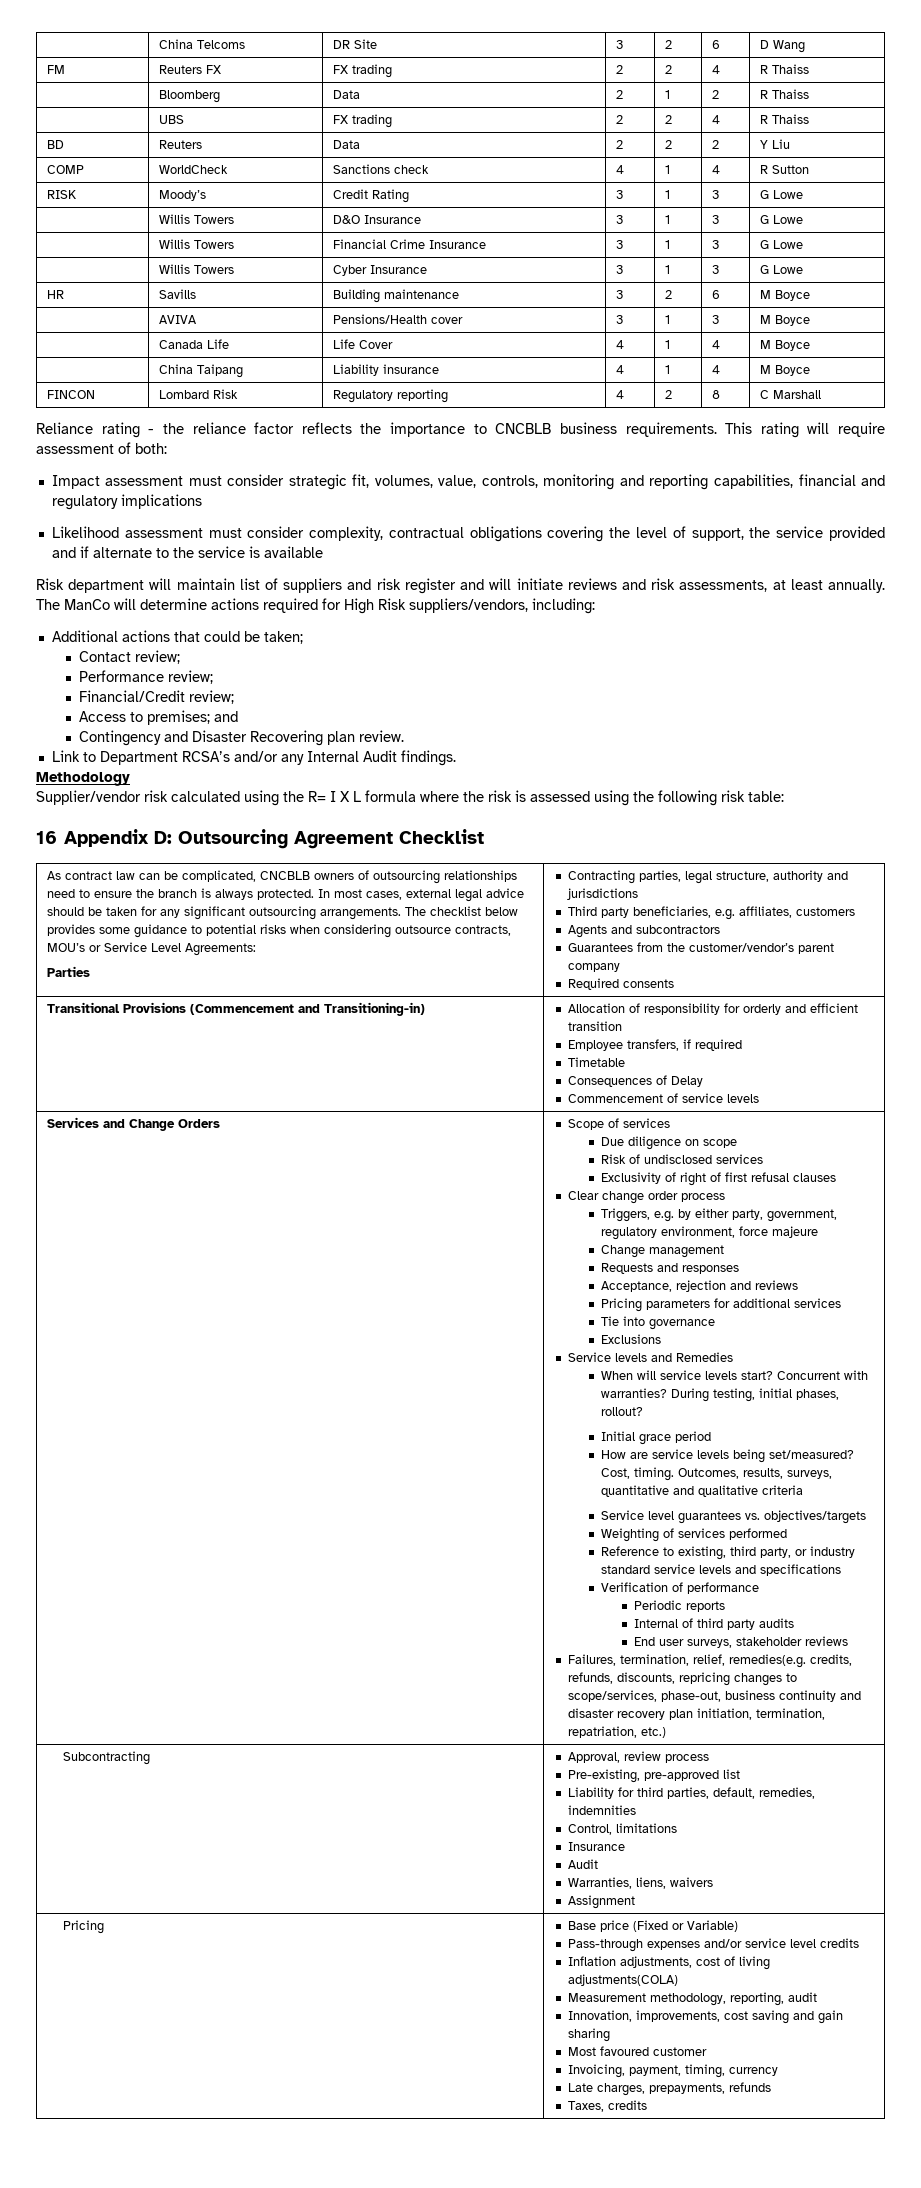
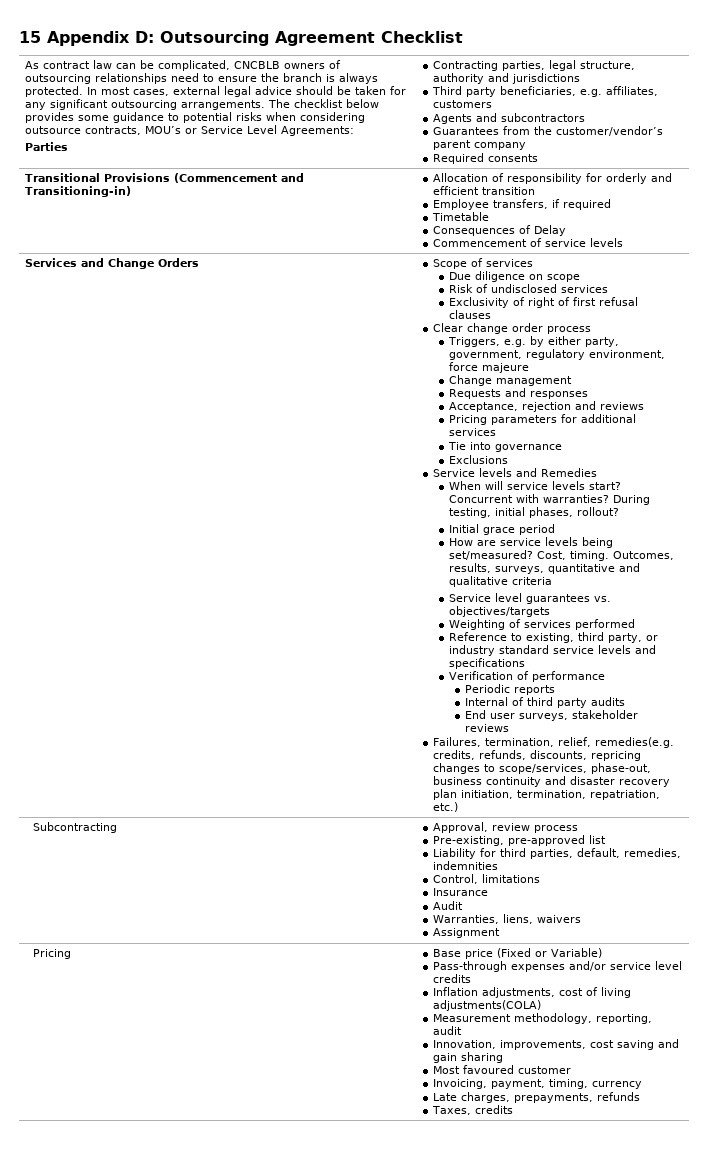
[158,39,245,49] [332,39,377,49] [615,40,623,49] [664,40,672,49] [711,40,720,49] [759,40,805,53] [46,65,65,74] [158,65,221,74] [332,64,392,78] [615,65,623,74] [664,65,672,74] [711,65,720,74] [759,64,809,74] [158,90,220,103] [332,90,360,99] [615,90,623,99] [664,90,670,99] [711,90,719,99] [759,89,809,99] [158,115,184,124] [332,114,392,128] [615,115,623,124] [664,115,672,124] [711,115,720,124] [759,114,809,124] [46,140,64,149] [158,140,202,149] [332,140,360,149] [615,140,623,149] [664,140,672,149] [711,140,719,149] [759,139,790,149] [46,165,84,174] [158,165,228,174] [332,164,429,174] [615,165,624,174] [664,165,670,174] [711,165,720,174] [759,165,809,174] [46,190,77,199] [158,190,206,201] [332,189,409,203] [615,190,623,199] [664,190,670,199] [711,190,719,199] [759,190,803,199] [158,214,234,224] [332,215,421,224] [615,215,623,224] [664,215,670,224] [711,215,719,224] [759,215,803,224] [158,239,234,249] [332,239,486,249] [615,240,623,249] [664,240,670,249] [711,240,719,249] [759,240,803,249] [158,264,234,274] [332,265,427,276] [615,265,623,274] [664,265,670,274] [711,265,719,274] [759,265,803,274] [46,290,64,299] [158,289,196,299] [332,289,459,303] [615,290,623,299] [664,290,672,299] [711,290,720,299] [759,290,810,301] [158,315,197,324] [332,314,463,324] [615,315,623,324] [664,315,670,324] [711,315,719,324] [759,315,810,326] [158,339,229,349] [332,339,393,349] [615,340,624,349] [664,340,670,349] [711,340,720,349] [759,340,810,351] [158,364,243,378] [332,364,439,376] [615,365,624,374] [664,365,670,374] [711,365,720,374] [759,365,810,376] [46,390,95,399] [158,389,238,399] [332,389,448,403] [615,390,624,399] [664,390,672,399] [711,390,720,399] [759,390,821,399] [36,422,885,438] [36,442,167,454] [51,474,885,490] [51,494,202,510] [51,526,885,542] [51,546,323,558] [36,578,886,594] [36,598,595,614] [51,630,303,644] [79,650,181,664] [79,670,214,684] [79,690,235,704] [79,710,239,725] [79,730,405,746] [51,750,456,766] [36,772,130,786] [36,790,784,806] [36,831,57,844] | China Telcoms | DR Site | 3 | 2 | 6 | D Wang // FM | Reuters FX | FX trading | 2 | 2 | 4 | R Thaiss // | Bloomberg | Data | 2 | 1 | 2 | R Thaiss // | UBS | FX trading | 2 | 2 | 4 | R Thaiss // BD | Reuters | Data | 2 | 2 | 2 | Y Liu // COMP | WorldCheck | Sanctions check | 4 | 1 | 4 | R Sutton // RISK | Moody’s | Credit Rating | 3 | 1 | 3 | G Lowe // | Willis Towers | D&O Insurance | 3 | 1 | 3 | G Lowe // | Willis Towers | Financial Crime Insurance | 3 | 1 | 3 | G Lowe // | Willis Towers | Cyber Insurance | 3 | 1 | 3 | G Lowe // HR | Savills | Building maintenance | 3 | 2 | 6 | M Boyce // | AVIVA | Pensions/Health cover | 3 | 1 | 3 | M Boyce // | Canada Life | Life Cover | 4 | 1 | 4 | M Boyce // | China Taipang | Liability insurance | 4 | 1 | 4 | M Boyce // FINCON | Lombard Risk | Regulatory reporting | 4 | 2 | 8 | C Marshall // Reliance rating - the reliance factor reflects the importance to CNCBLB business requirements. This rating will require assessment of both: // Impact assessment must consider strategic fit, volumes, value, controls, monitoring and reporting capabilities, financial and regulatory implications // Likelihood assessment must consider complexity, contractual obligations covering the level of support, the service provided and if alternate to the service is available // Risk department will maintain list of suppliers and risk register and will initiate reviews and risk assessments, at least annually. The ManCo will determine actions required for High Risk suppliers/vendors, including: // Additional actions that could be taken; // Contact review; // Performance review; // Financial/Credit review; // Access to premises; and // Contingency and Disaster Recovering plan review. // Link to Department RCSA’s and/or any Internal Audit findings. // Methodology // Supplier/vendor risk calculated using the R= I X L formula where the risk is assessed using the following risk table: // 16 -> [19,31,41,43] 15

